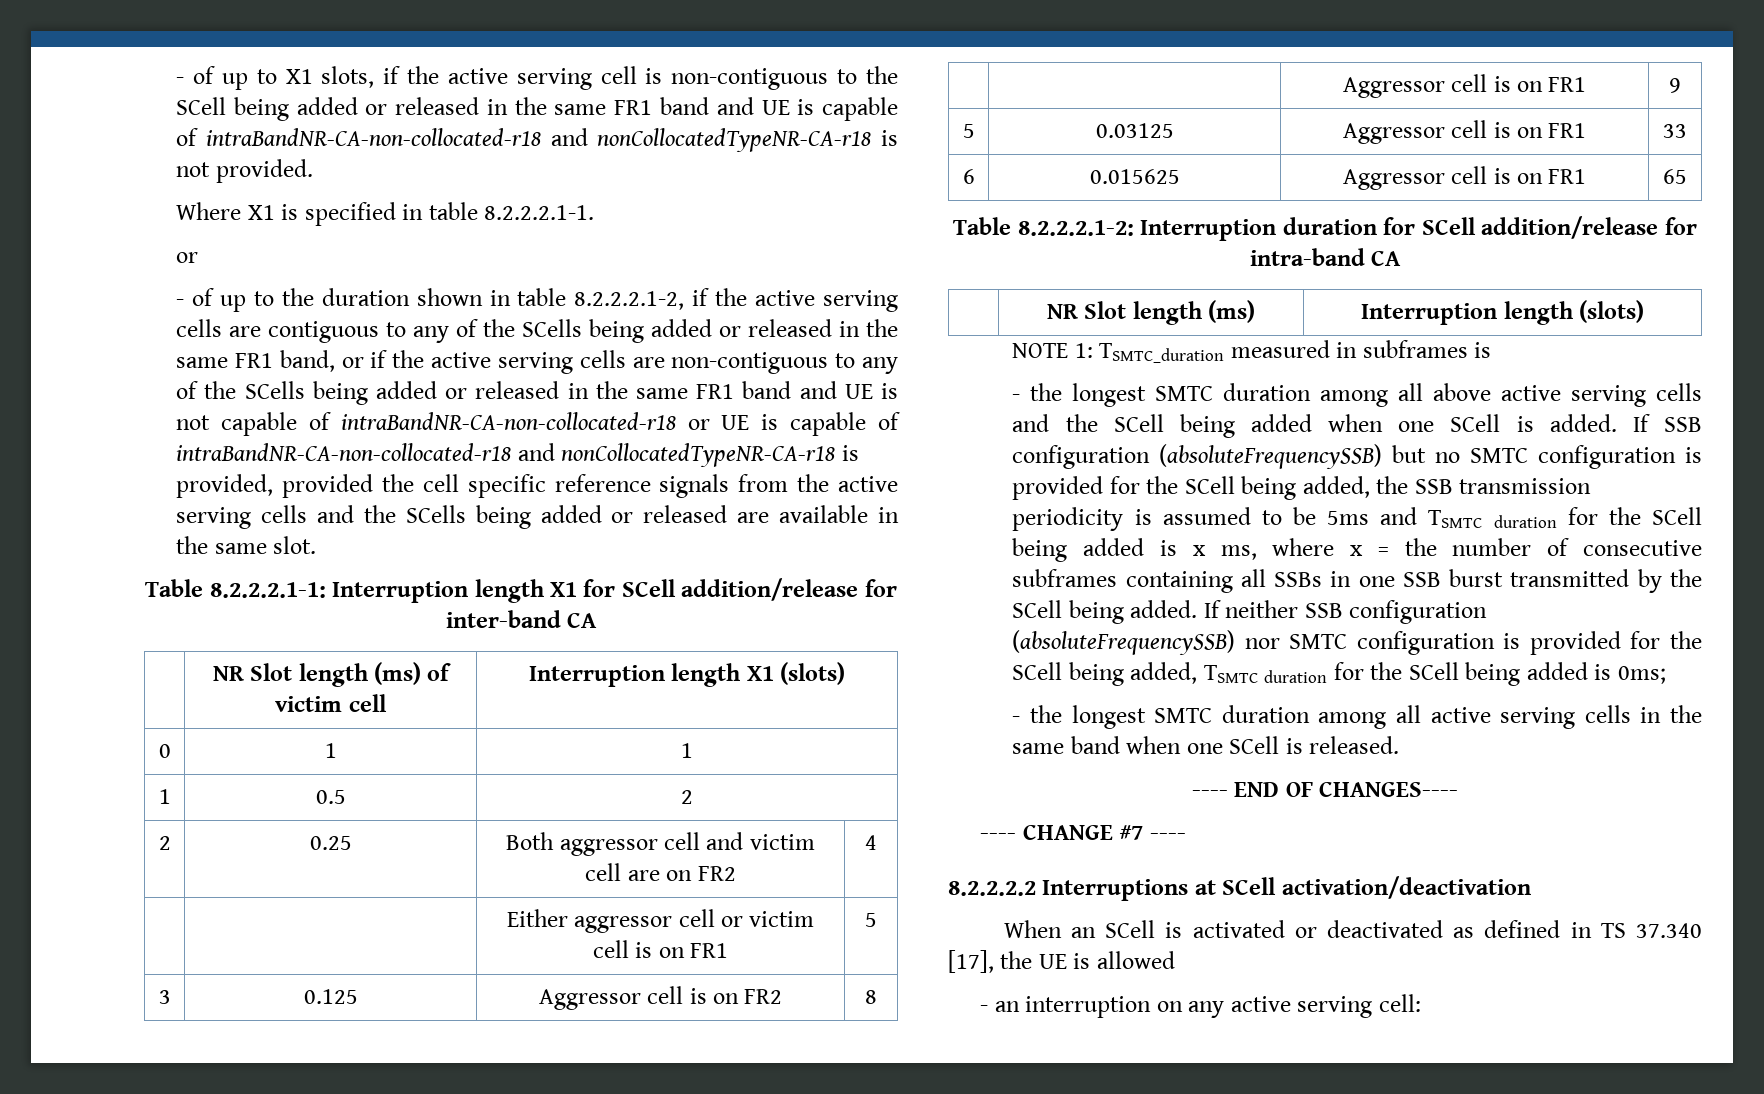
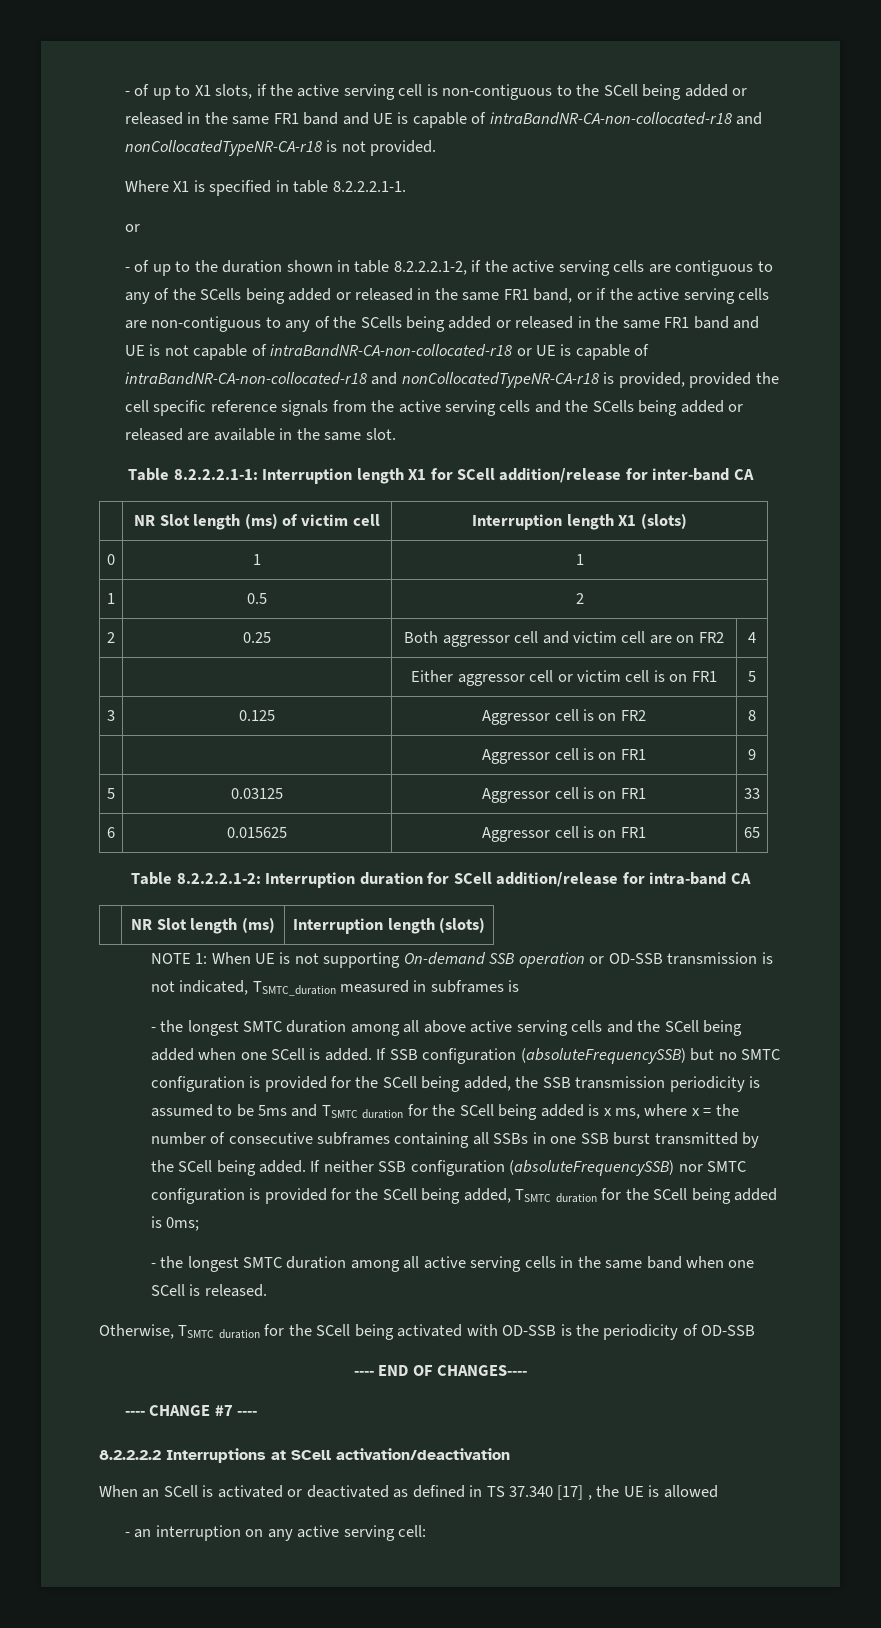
(1093, 350) none -> [211,952,773,968] [150,980,249,995] When UE is not supporting On-demand SSB operation or OD-SSB transmission is not indicated,
(1400, 745) none -> [99,1324,756,1340] // Otherwise, TSMTC duration for the SCell being activated with OD-SSB is the periodicity of OD-SSB
[948,950,994,973] [17], -> [557,1485,592,1500] [17] ,

